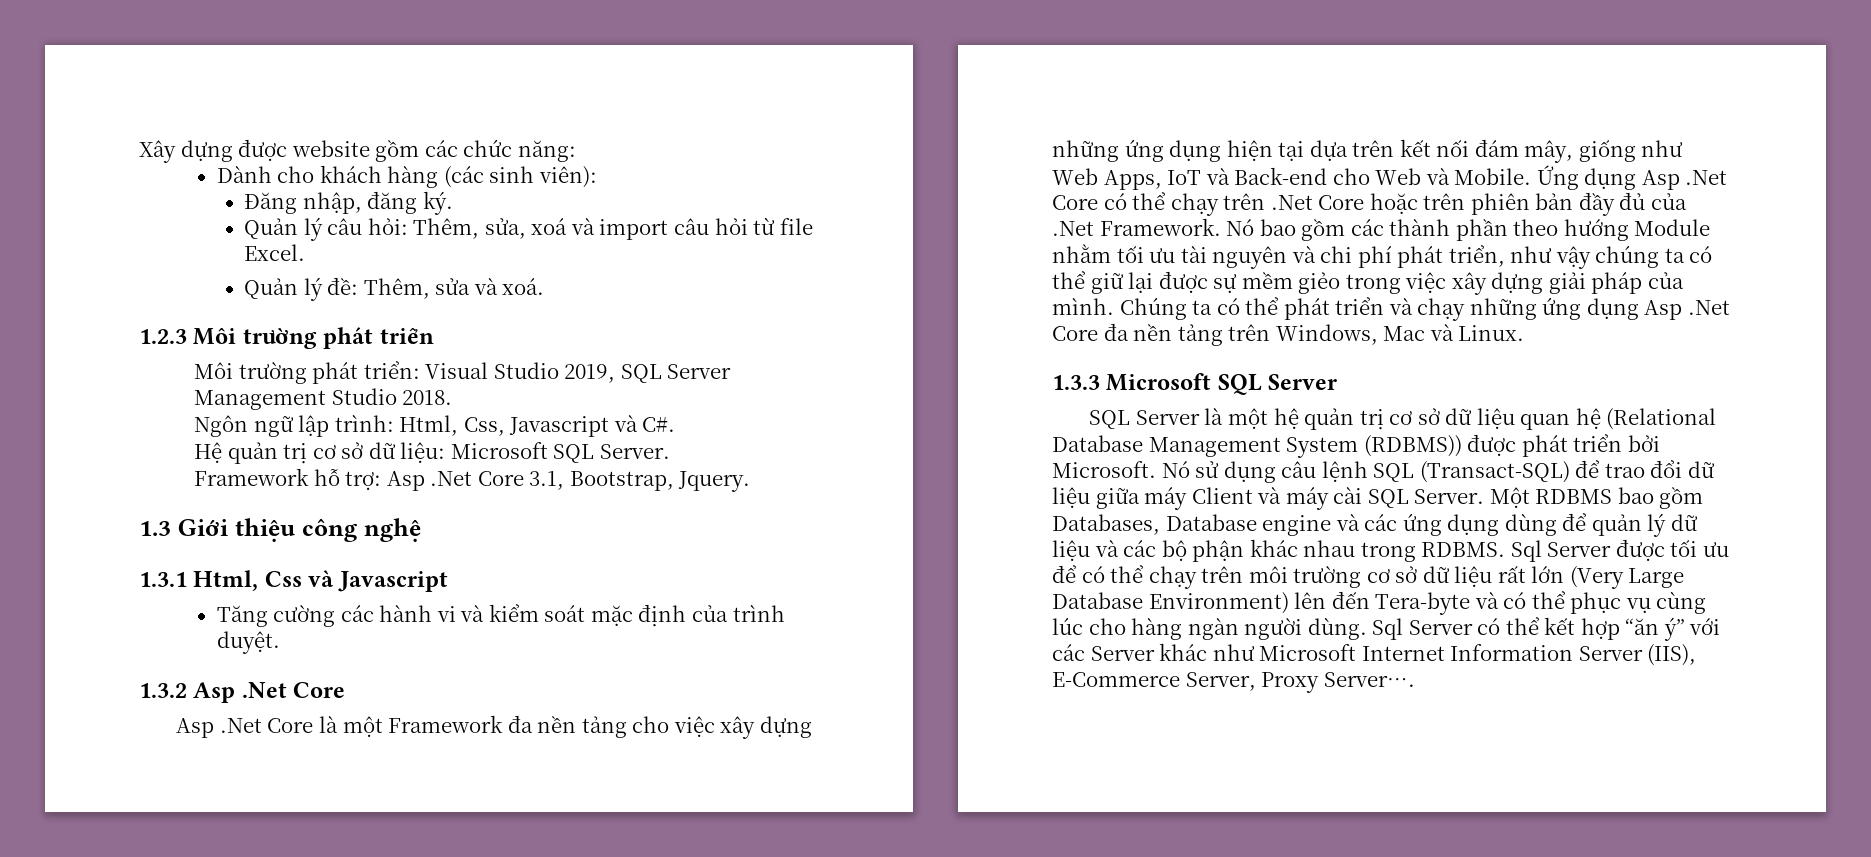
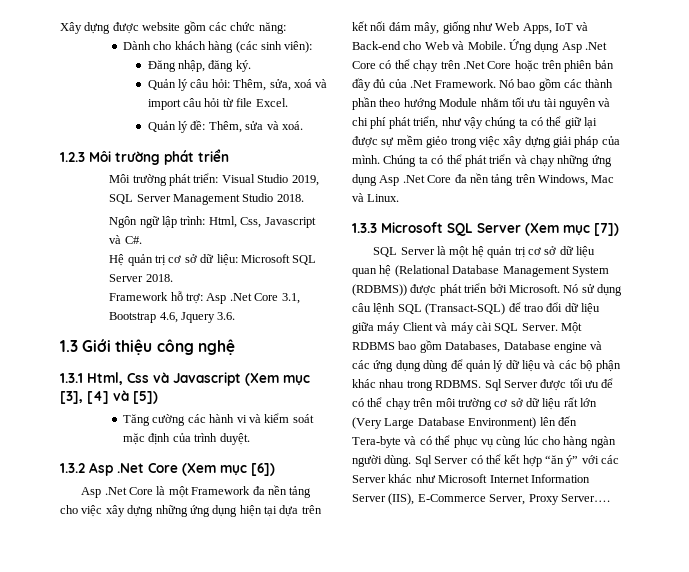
[599,444,670,459] Server. -> [109,274,173,282] Server 2018.
[569,471,751,492] Bootstrap, Jquery. -> [109,312,236,323] Bootstrap 4.6, Jquery 3.6.
(448, 581) none -> [245,373,310,386] [60,390,158,404] (Xem mục [3], [4] và [5])
(346, 690) none -> [182,463,275,476] (Xem mục [6])
(1338, 382) none -> [525,223,619,236] (Xem mục [7])

